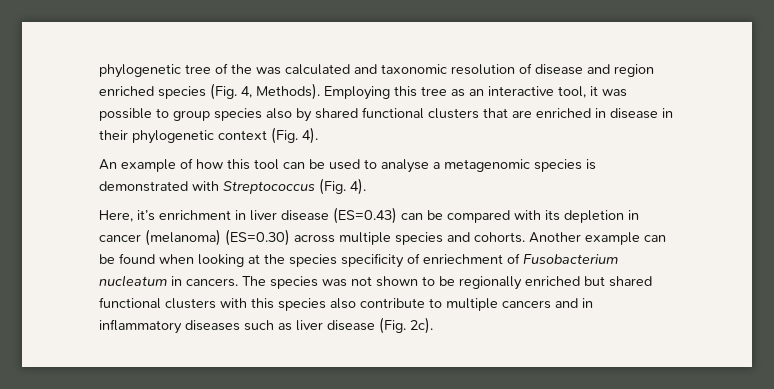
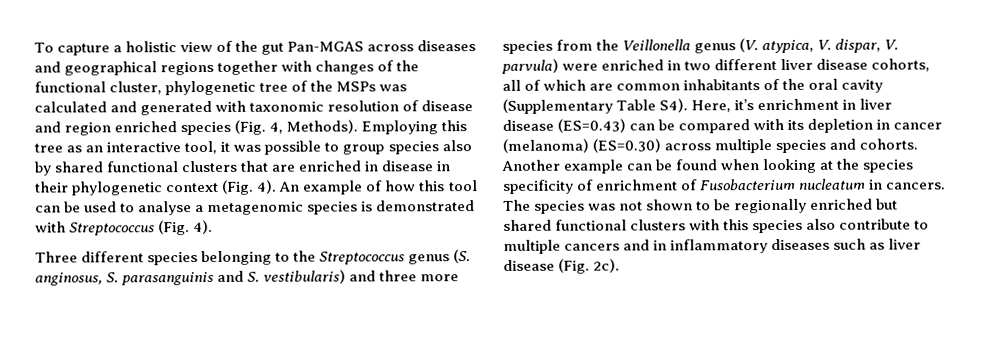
(99, 71) none -> [34,40,477,56] [34,60,420,76] [34,81,163,95] To capture a holistic view of the gut Pan-MGAS across diseases and geographical regions together with changes of the functional cluster,
(252, 69) none -> [336,81,377,92] MSPs
(377, 69) none -> [140,100,247,116] generated with
(318, 135) // -> (278, 186) none
(366, 186) none -> [35,249,472,266] [35,269,460,286] [502,38,900,54] [501,58,931,74] [502,78,884,93] [502,98,689,114] Three different species belonging to the Streptococcus genus (S. anginosus, S. parasanguinis and S. vestibularis) and three more species from the Veillonella genus (V. atypica, V. dispar, V. parvula) were enriched in two different liver disease cohorts, all of which are common inhabitants of the oral cavity (Supplementary Table S4).
[423,254,503,264] enriechment -> [596,179,679,191] enrichment

